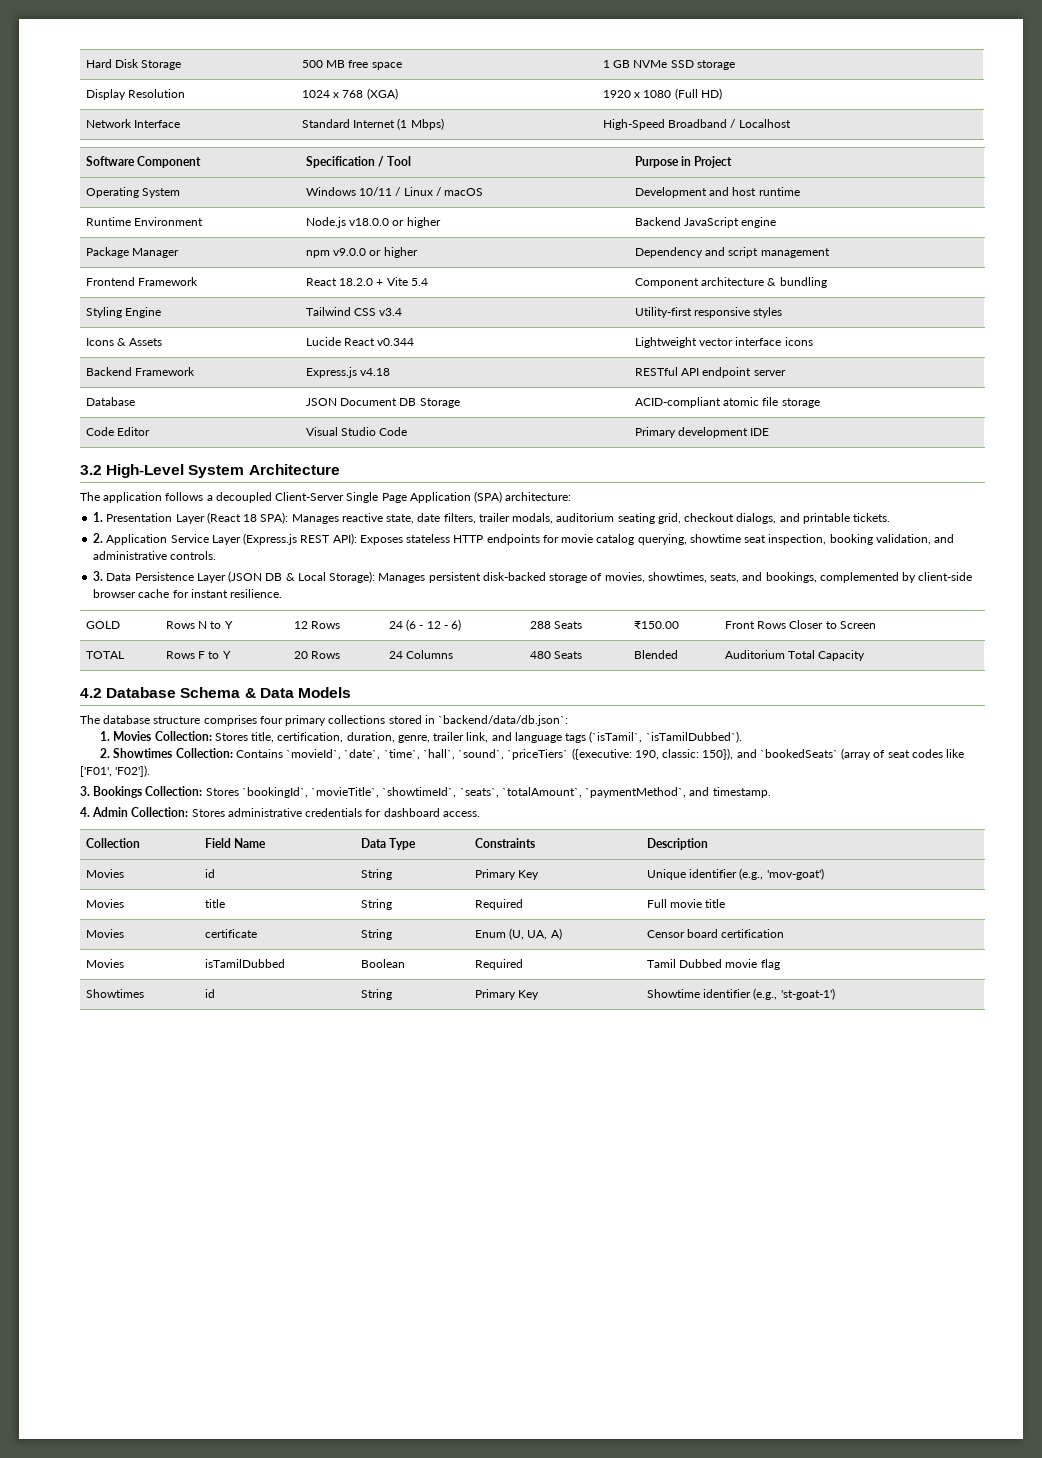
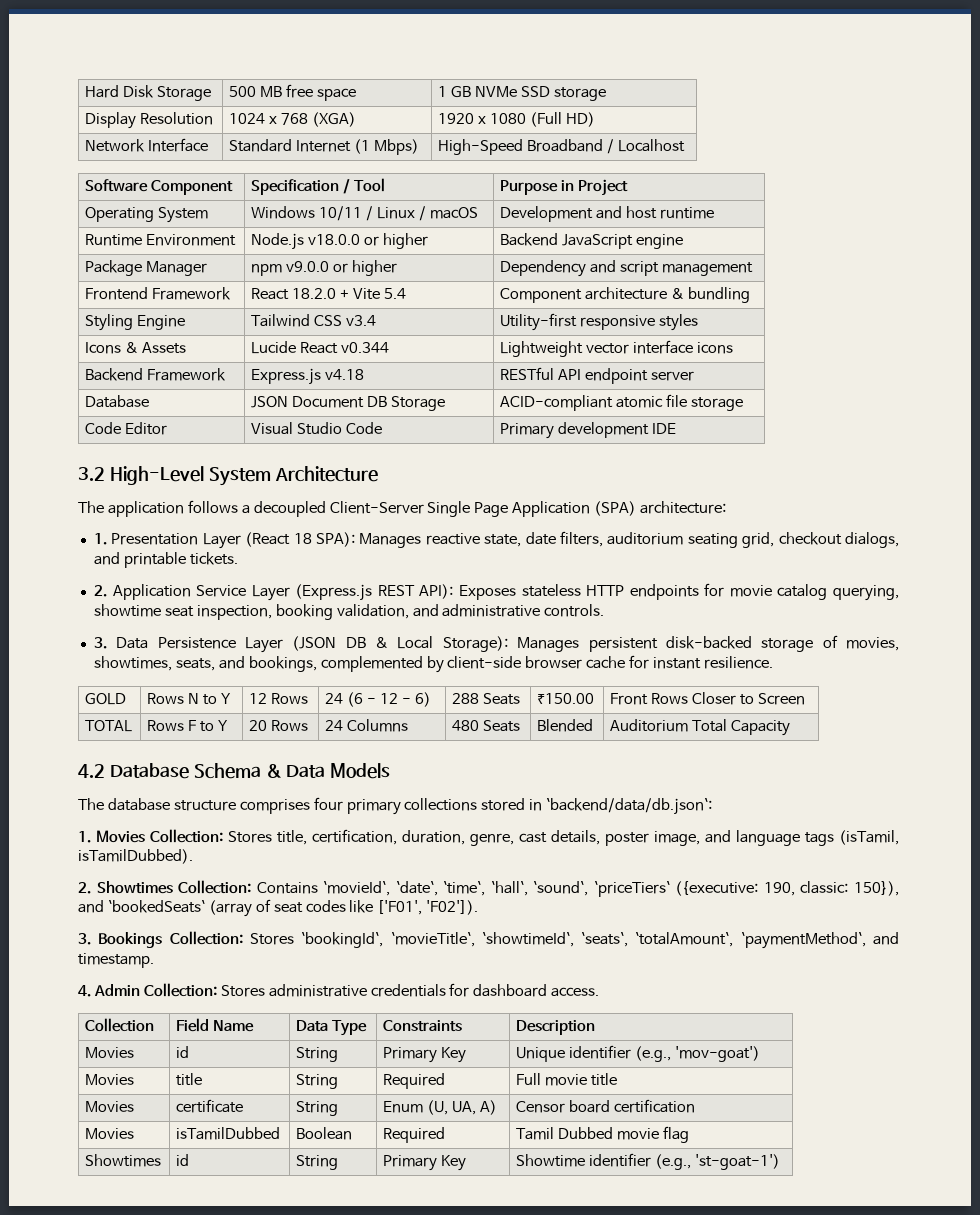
[478,513,554,524] trailer modals, -> (603, 539) none
[433,732,489,743] trailer link, -> [519,830,701,846] cast details, poster image,
[589,731,742,743] (`isTamil`, `isTamilDubbed`). -> [839,830,900,845] [78,849,193,864] (isTamil, isTamilDubbed).

